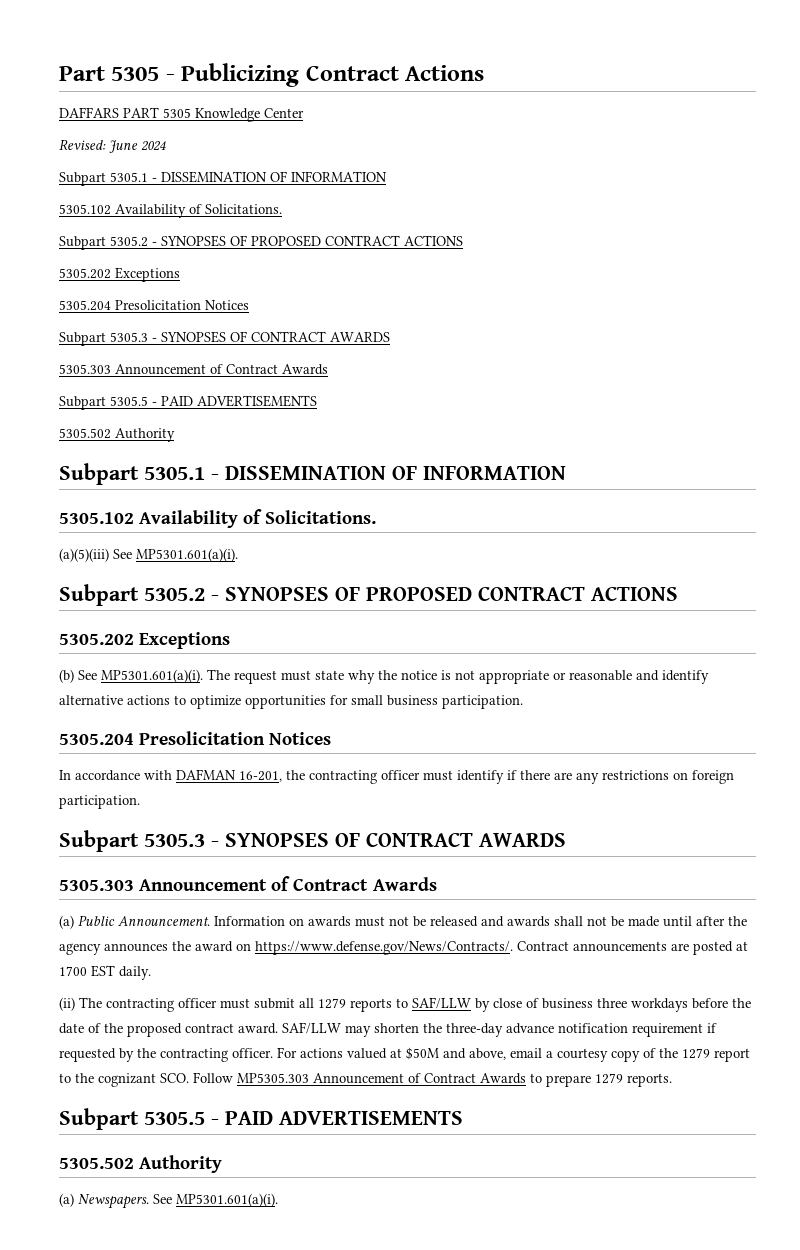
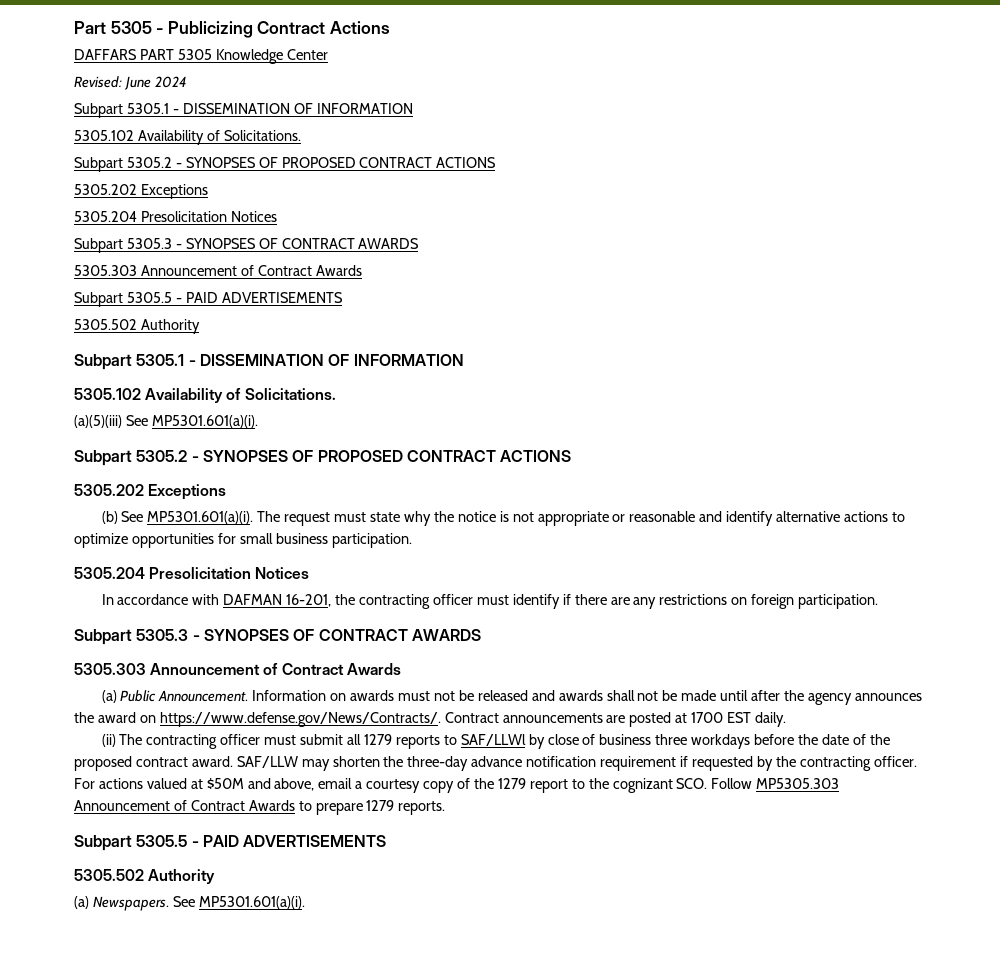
[412,997,471,1009] SAF/LLW -> [460,734,526,746] SAF/LLWl

